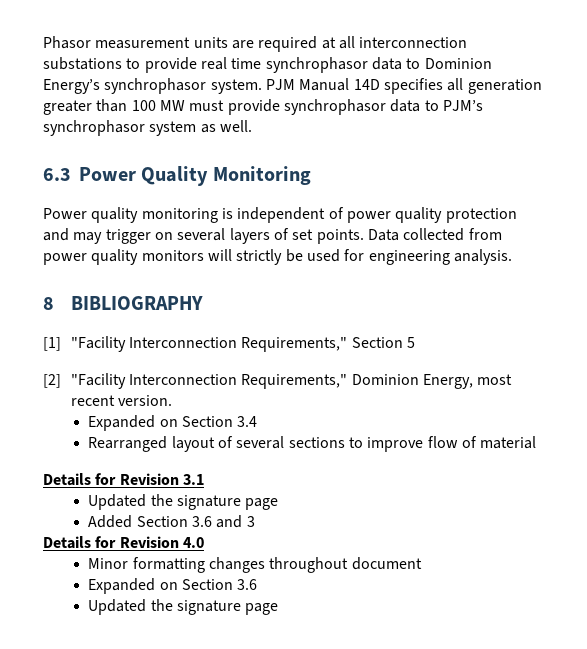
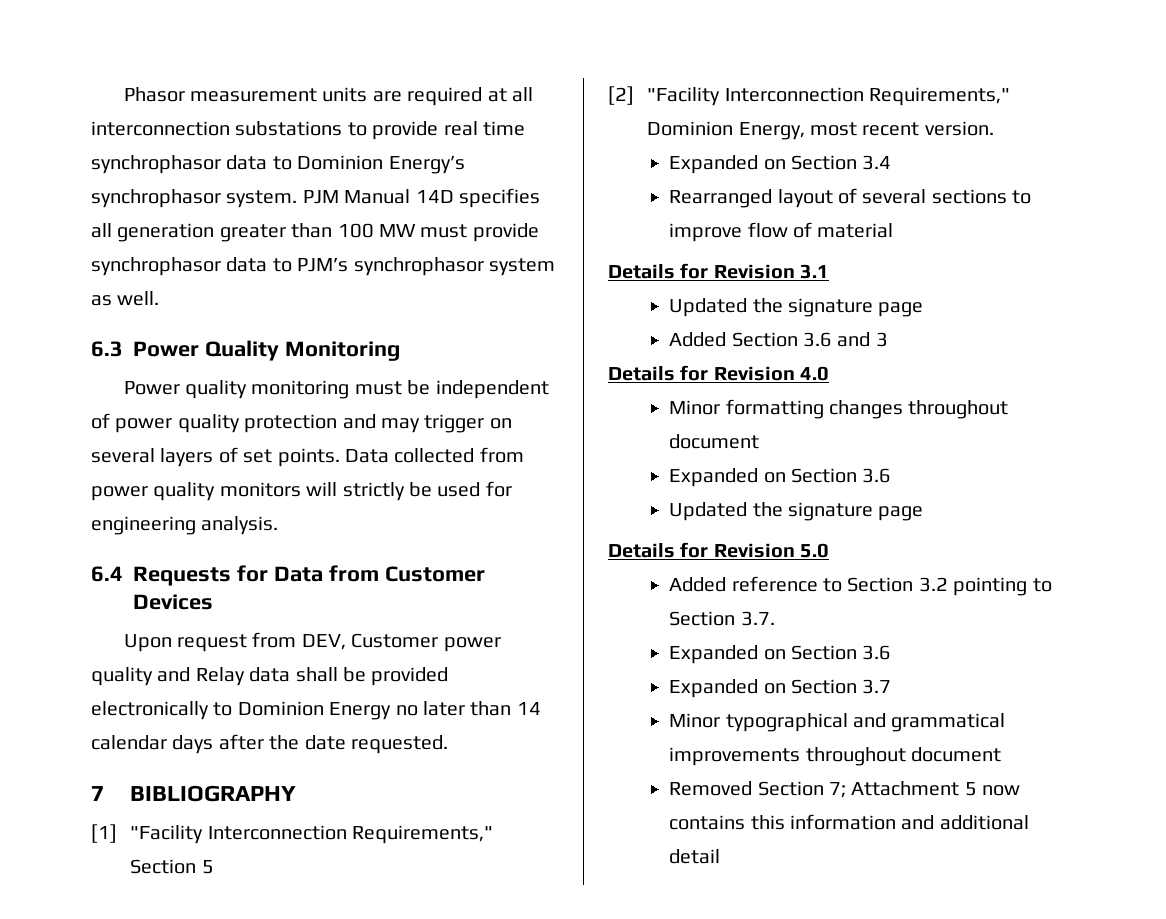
[221,208,233,219] is -> [354,380,431,395] must be
[43,297,54,310] 8 -> [91,565,485,586] [133,594,213,610] [123,632,501,652] [91,667,449,686] [91,701,541,720] [91,734,448,754] [91,786,104,801] 6.4 Requests for Data from Customer Devices // Upon request from DEV, Customer power quality and Relay data shall be provided electronically to Dominion Energy no later than 14 calendar days after the date requested. // 7
(279, 609) none -> [608,542,830,558] [669,576,1052,596] [669,611,775,626] [669,645,892,664] [669,679,892,698] [669,713,1006,732] [669,747,1002,766] [669,781,1021,798] [669,814,1029,830] [669,849,721,864] // Details for Revision 5.0 // Added reference to Section 3.2 pointing to Section 3.7. // Expanded on Section 3.6 // Expanded on Section 3.7 // Minor typographical and grammatical improvements throughout document // Removed Section 7; Attachment 5 now contains this information and additional detail

